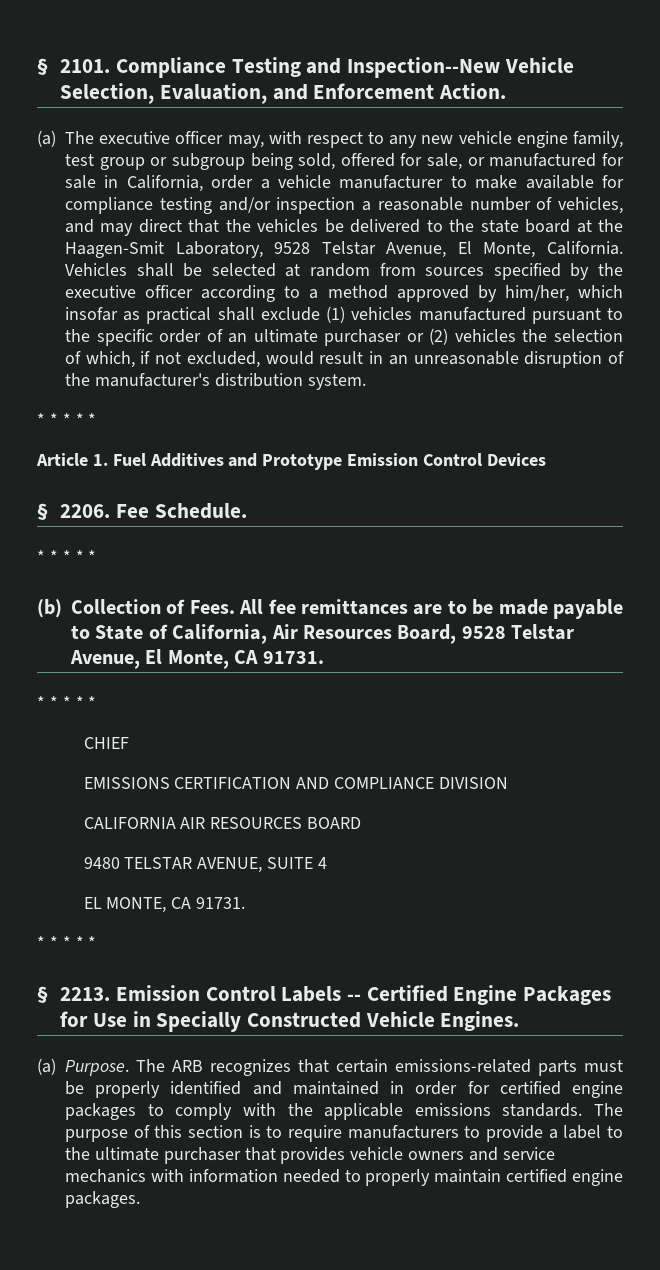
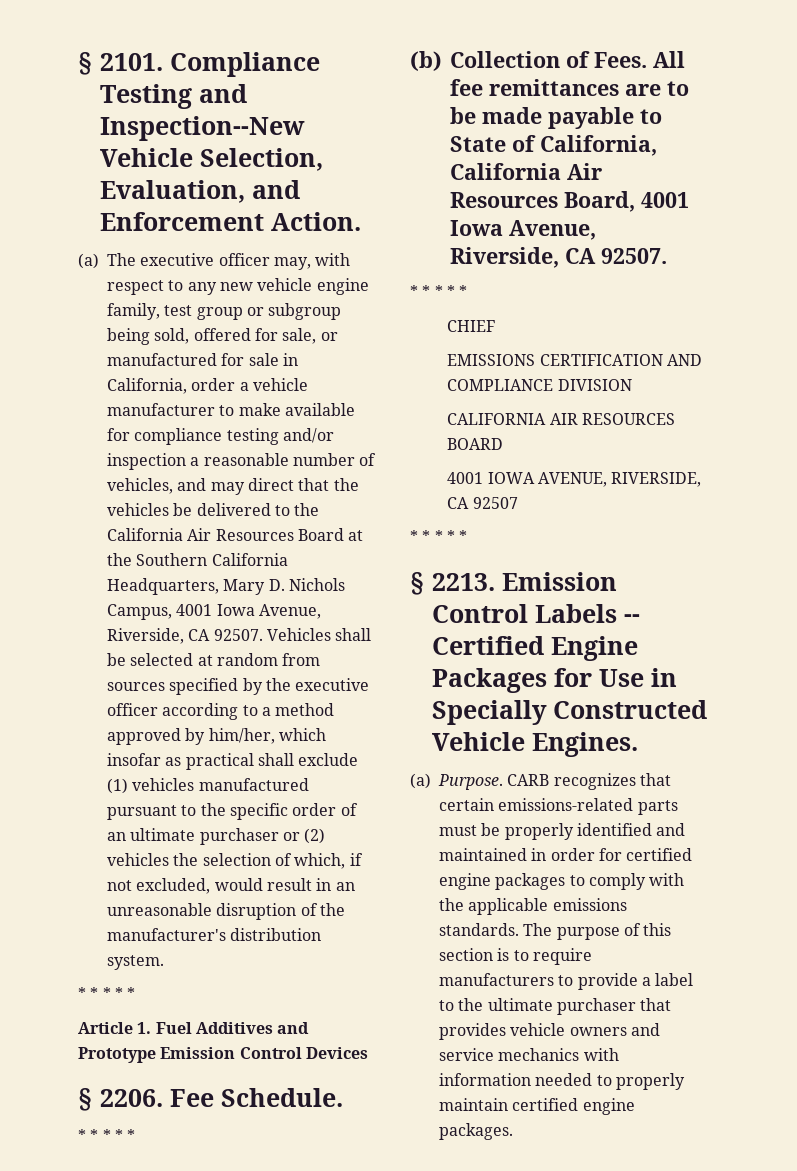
[480,219,623,233] [65,241,623,258] state board at the Haagen-Smit Laboratory, 9528 Telstar Avenue, El Monte, California. -> [107,528,364,541] [107,553,288,566] [107,578,345,595] [107,604,321,620] [107,628,263,644] California Air Resources Board at the Southern California Headquarters, Mary D. Nichols Campus, 4001 Iowa Avenue, Riverside, CA 92507.
(268, 634) none -> [450,163,561,180] California
[461,624,575,640] [70,649,324,669] 9528 Telstar Avenue, El Monte, CA 91731. -> [641,192,689,208] [450,220,596,240] [450,247,667,268] 4001 Iowa Avenue, Riverside, CA 92507.
[83,857,328,873] [83,897,246,913] 9480 TELSTAR AVENUE, SUITE 4 // EL MONTE, CA 91731. -> [447,472,702,487] [447,497,518,509] 4001 IOWA AVENUE, RIVERSIDE, CA 92507
[136,1059,203,1072] The ARB -> [507,774,550,786] CARB

